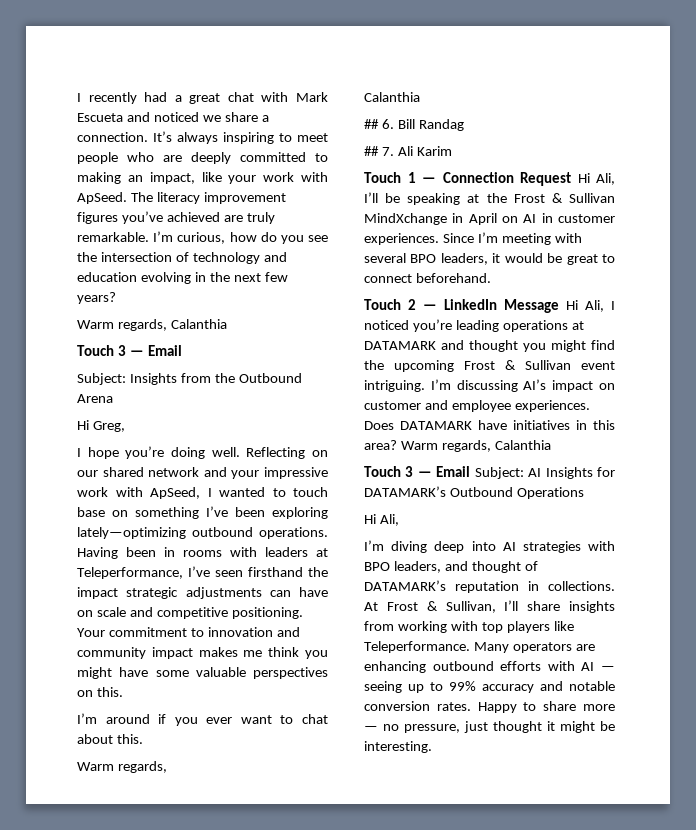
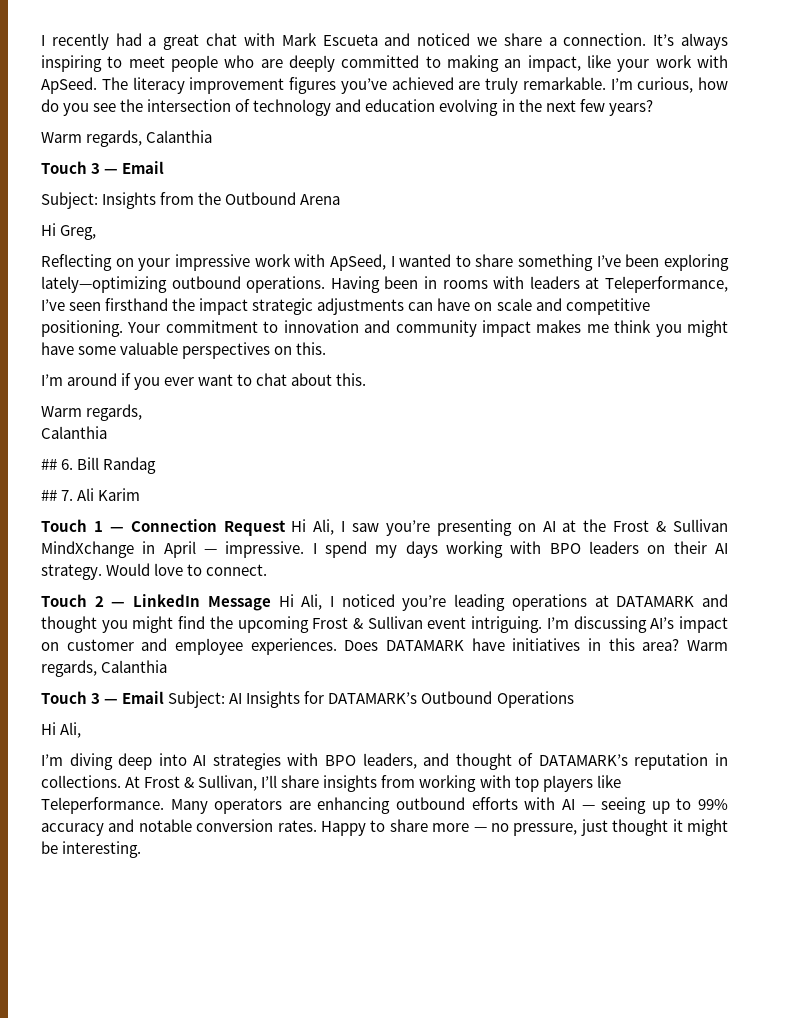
[77,446,328,459] [77,467,227,477] I hope you’re doing well. Reflecting on our shared network and -> [41,254,134,271] Reflecting on
[293,487,328,497] [77,507,128,517] touch base on -> [475,254,514,267] share
[364,192,461,205] I’ll be speaking -> [341,519,556,536] I saw you’re presenting on AI
[502,213,615,223] [364,232,582,245] [364,253,615,265] [364,273,491,283] on AI in customer experiences. Since I’m meeting with several BPO leaders, it would be great to connect beforehand. -> [204,541,728,558] [41,563,268,580] — impressive. I spend my days working with BPO leaders on their AI strategy. Would love to connect.

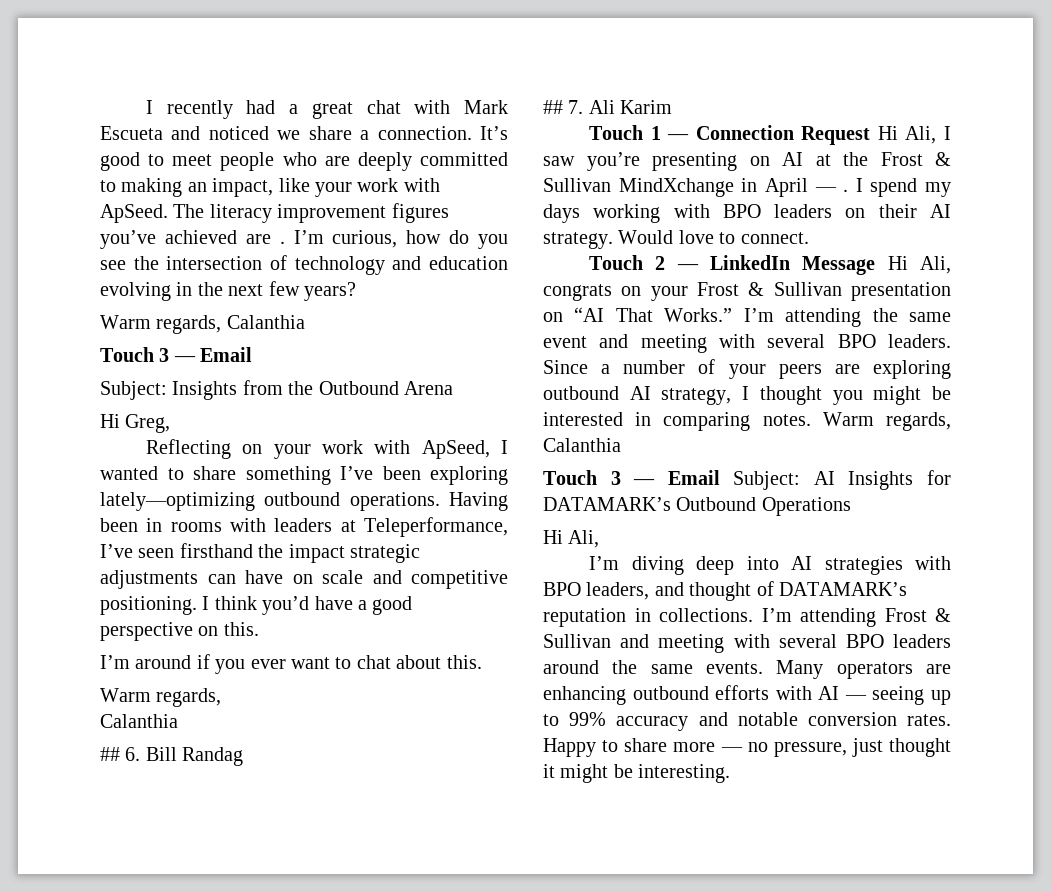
[681,33,728,50] [41,55,102,72] always inspiring -> [100,152,140,171] good
[485,77,606,94] truly remarkable. -> [279,241,285,244] .
[174,254,250,271] impressive -> (311, 451) none
[127,320,728,337] [41,342,271,359] Your commitment to innovation and community impact makes me think you might have some valuable perspectives -> [202,596,413,615] [100,622,193,641] I think you’d have a good perspective
[225,541,305,558] impressive. -> [843,189,849,192] .
[330,594,728,611] [41,616,728,633] [41,638,680,655] I noticed you’re leading operations at DATAMARK and thought you might find the upcoming Frost & Sullivan event intriguing. I’m discussing AI’s impact on customer and employee experiences. Does DATAMARK have initiatives in this area? -> [543,282,951,301] [543,307,951,327] [543,334,951,353] [543,359,951,379] [543,386,951,405] [543,412,811,431] congrats on your Frost & Sullivan presentation on “AI That Works.” I’m attending the same event and meeting with several BPO leaders. Since a number of your peers are exploring outbound AI strategy, I thought you might be interested in comparing notes.
[125,775,621,792] [41,797,164,814] At Frost & Sullivan, I’ll share insights from working with top players like Teleperformance. -> [761,608,951,627] [543,634,951,653] [543,660,763,674] I’m attending Frost & Sullivan and meeting with several BPO leaders around the same events.

